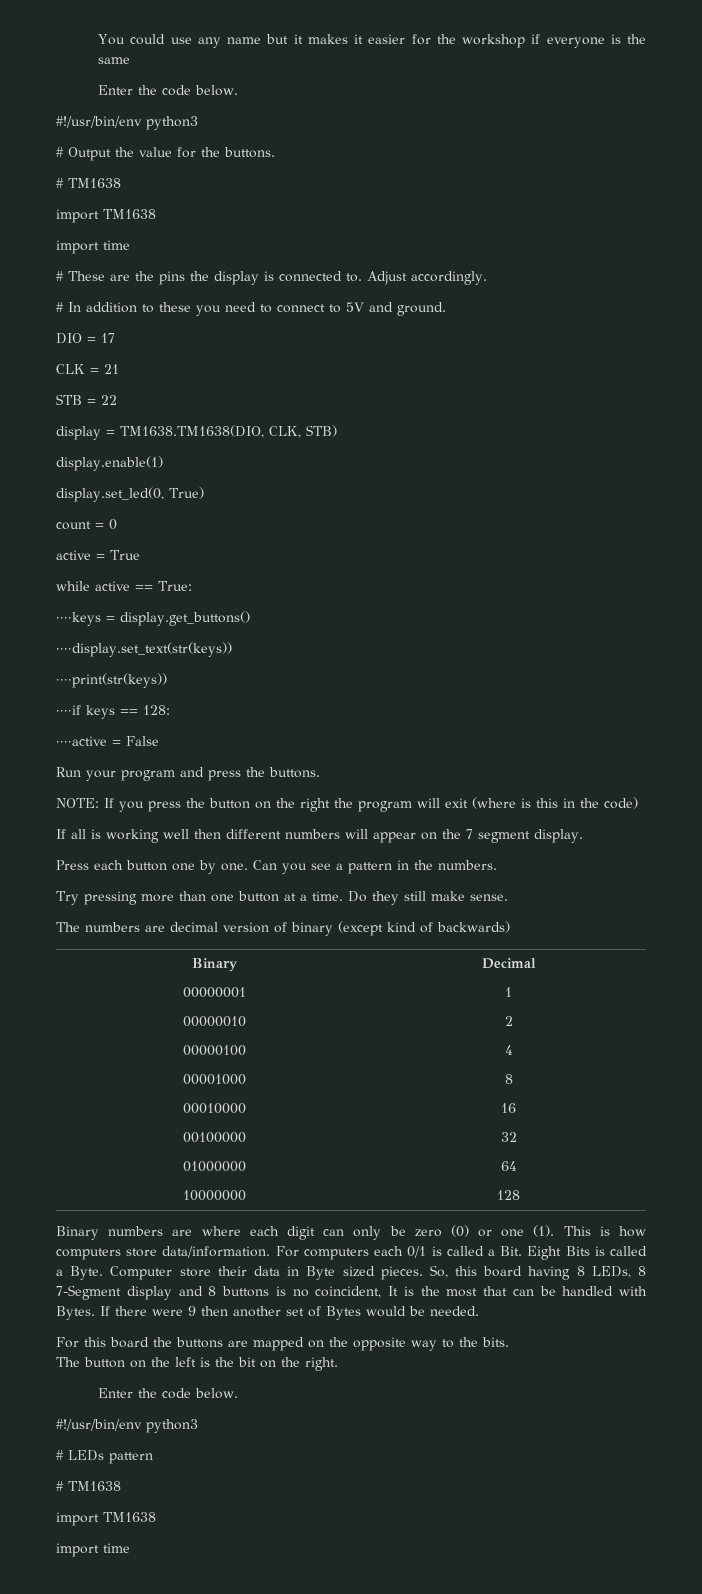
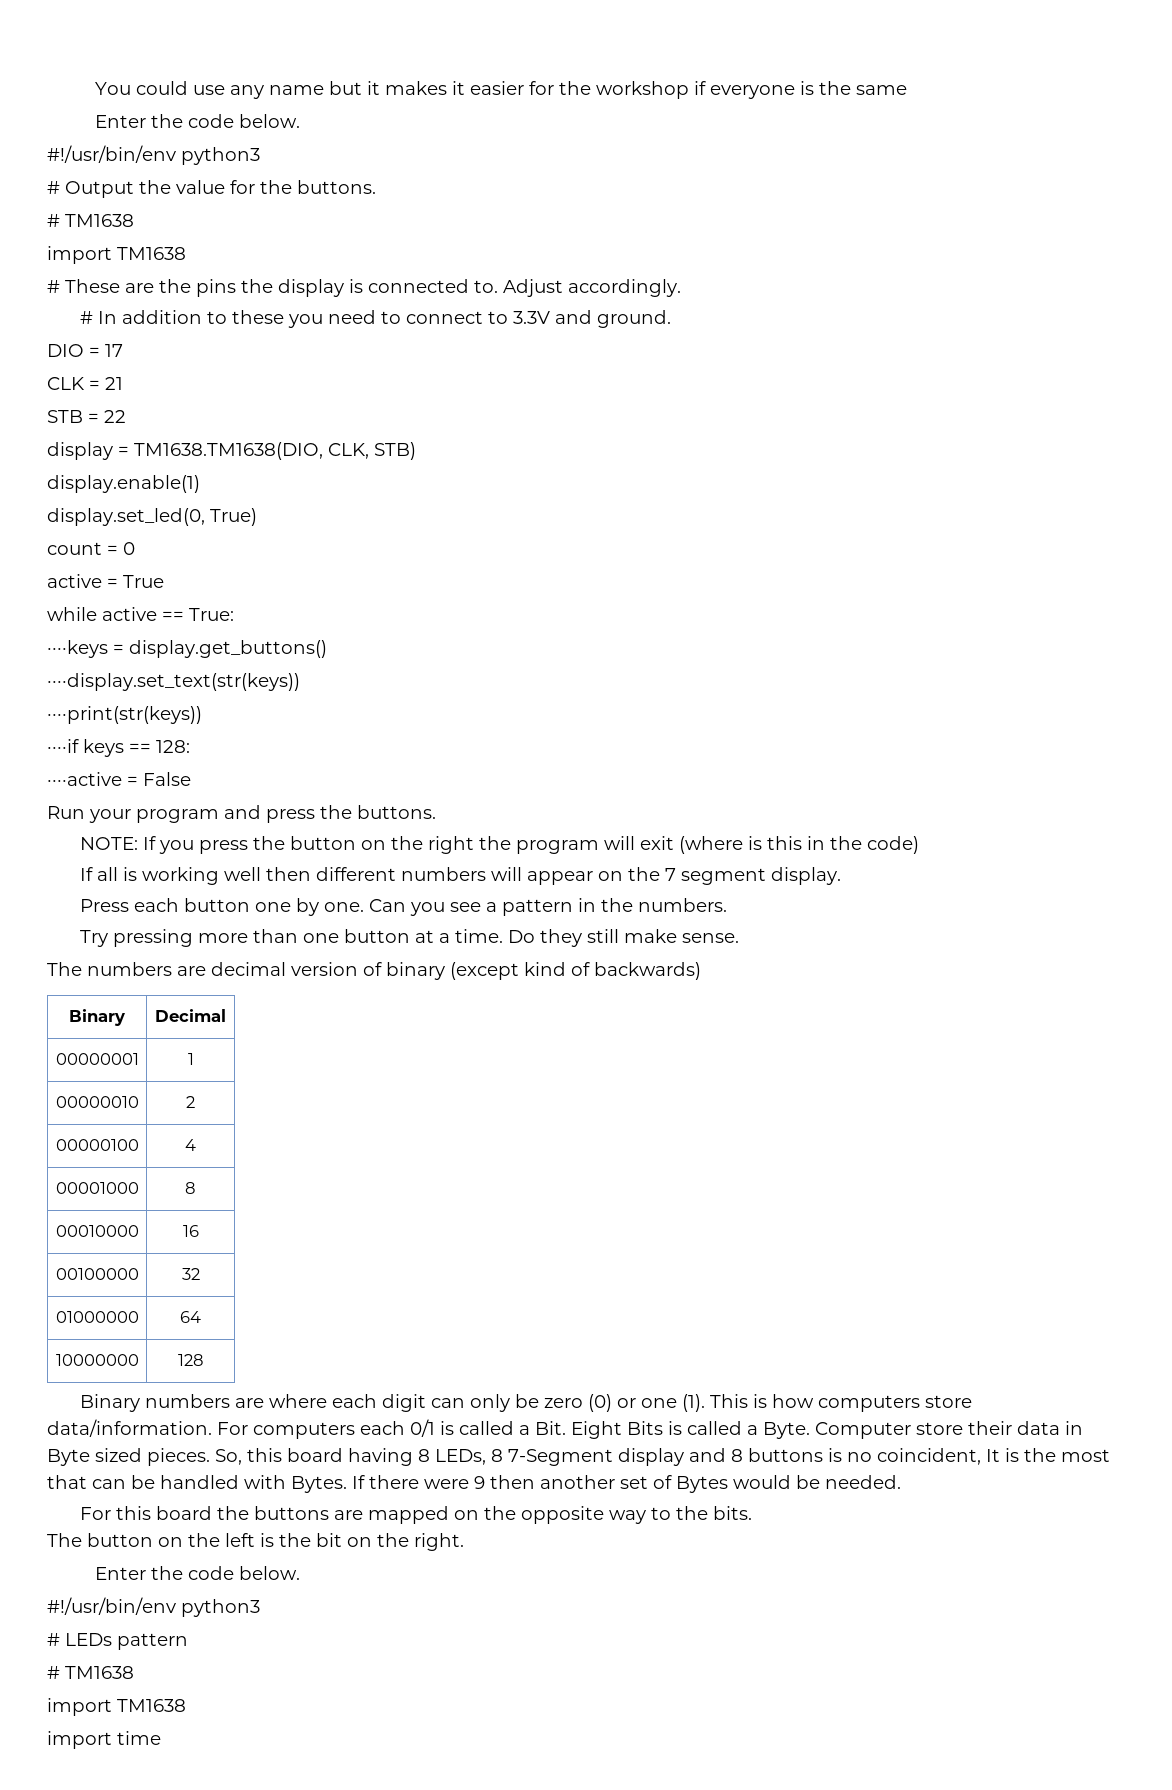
[56,240,130,254] // import time -> (186, 253) none
[346,302,364,312] 5V -> [512,311,550,324] 3.3V

